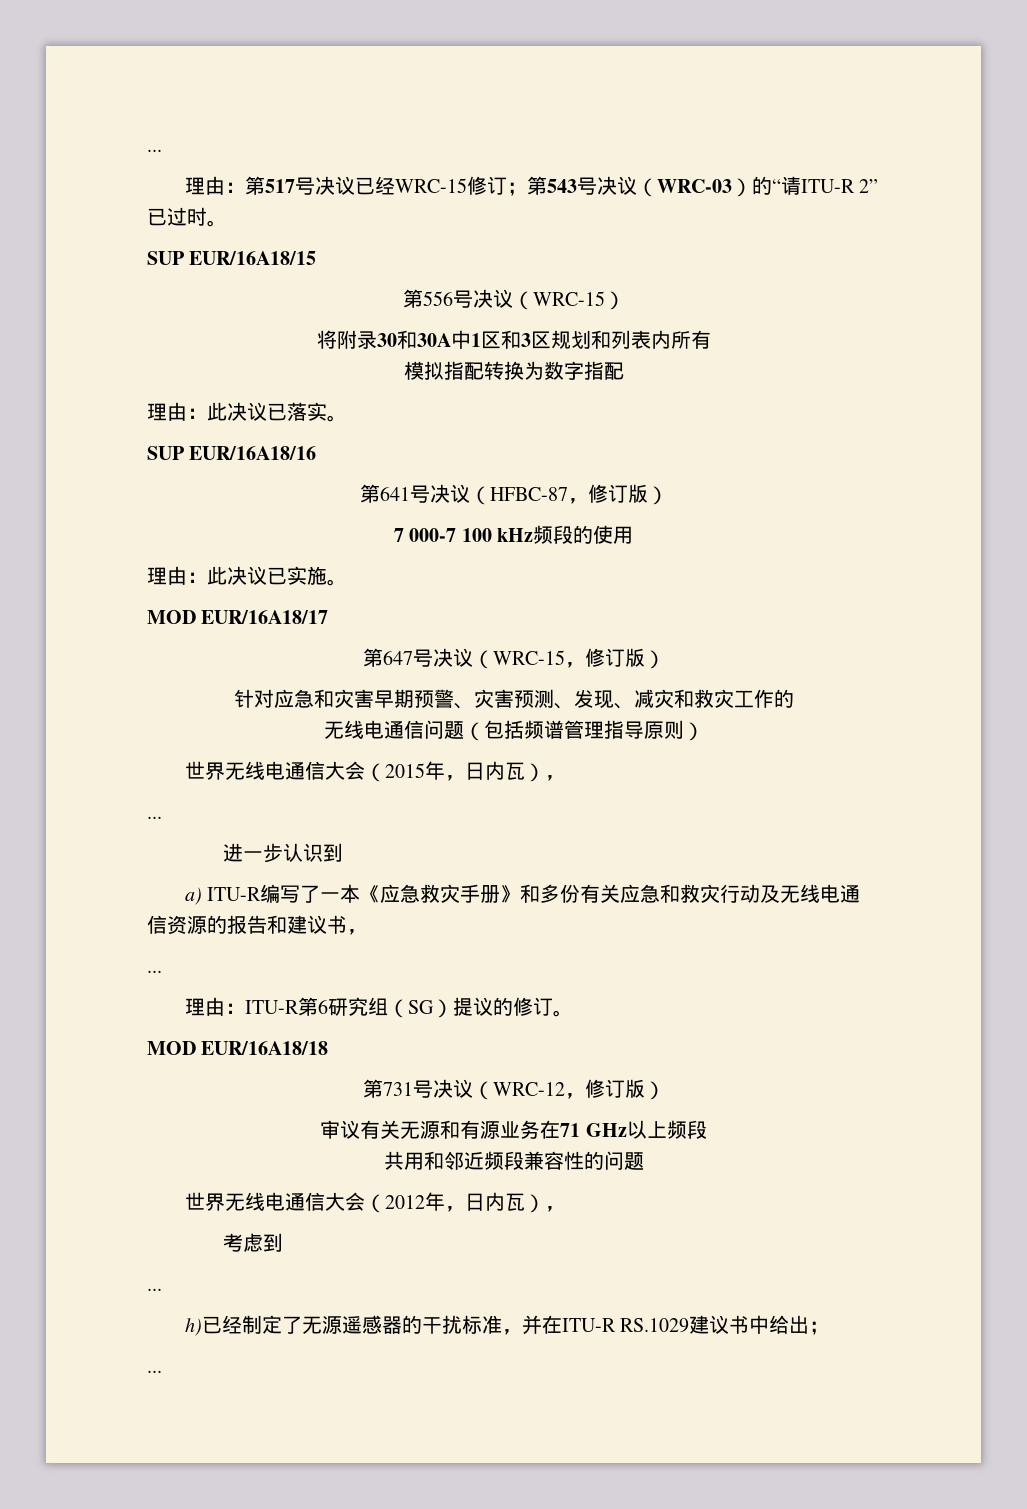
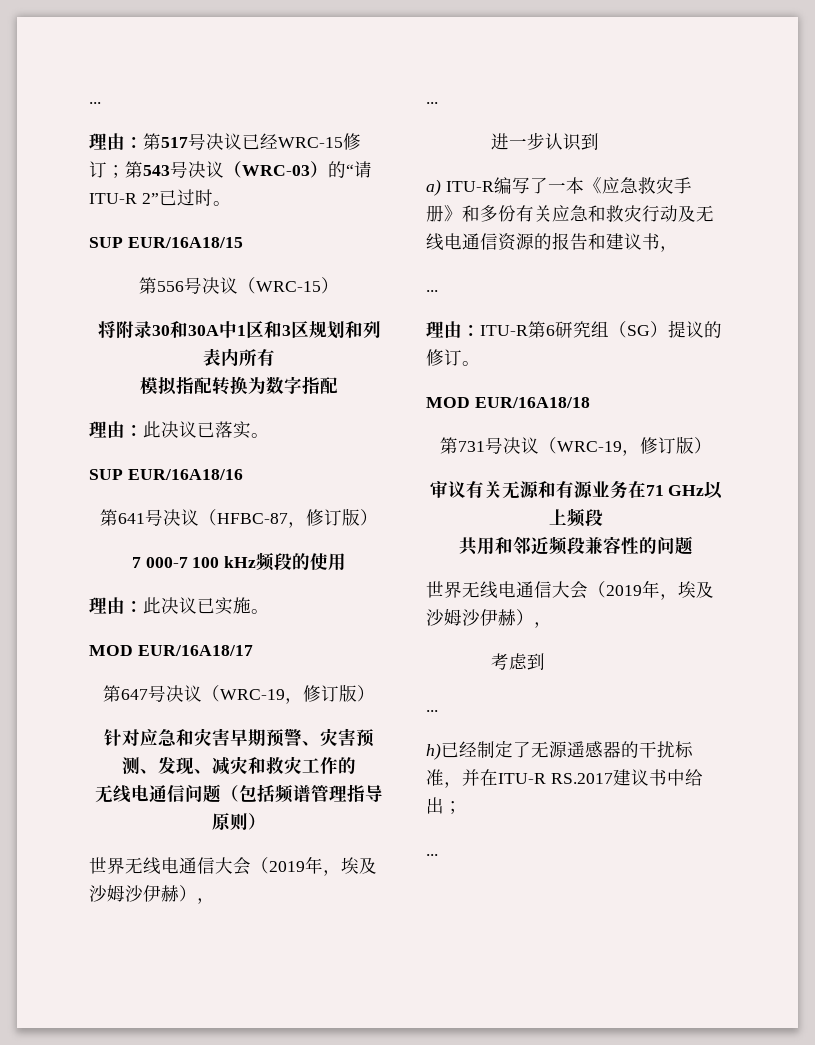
[492,650,565,665] WRC-15 -> [220,689,285,700] WRC-19
[385,761,526,781] 2015年，日内瓦 -> [269,856,377,876] [89,884,179,902] 2019年，埃及沙姆沙伊赫
[492,1082,565,1096] WRC-12 -> [557,441,622,452] WRC-19
[385,1192,526,1212] 2012年，日内瓦 -> [606,580,714,600] [426,608,516,626] 2019年，埃及沙姆沙伊赫
[620,1318,690,1333] RS.1029 -> [550,773,613,784] RS.2017

